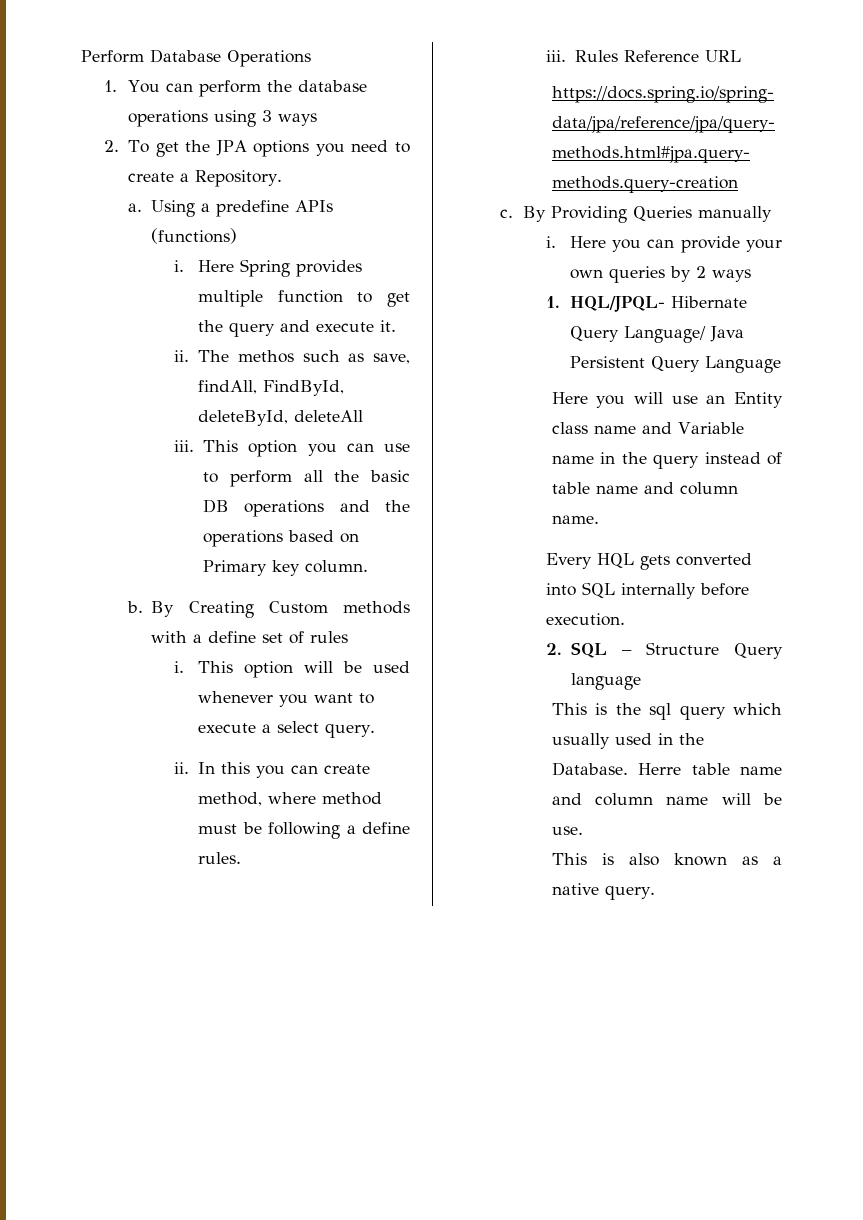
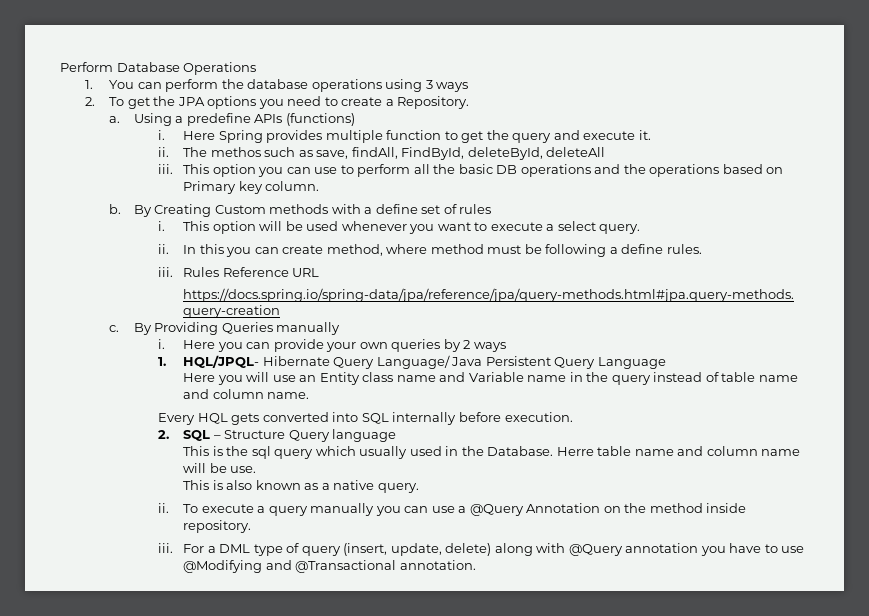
(655, 892) none -> [158,503,747,516] [183,520,252,533] [158,543,805,556] [183,560,476,573] // ii. To execute a query manually you can use a @Query Annotation on the method inside repository. // iii. For a DML type of query (insert, update, delete) along with @Query annotation you have to use @Modifying and @Transactional annotation.

